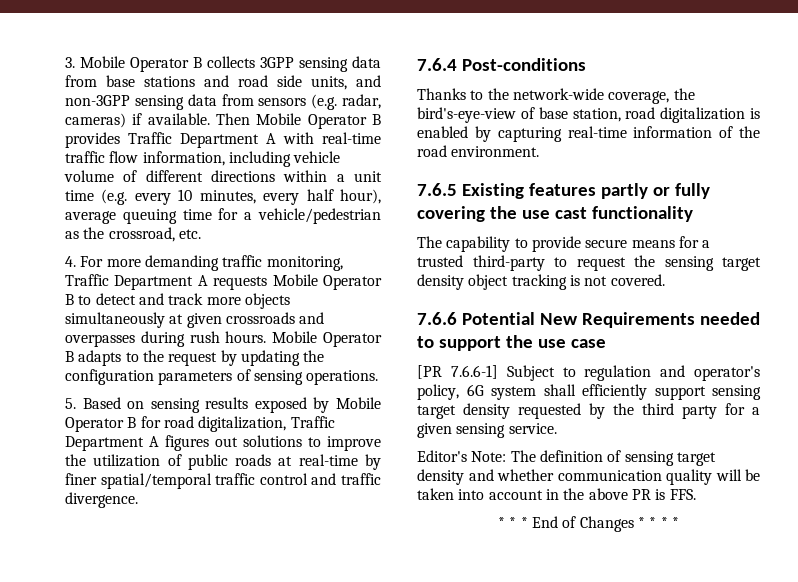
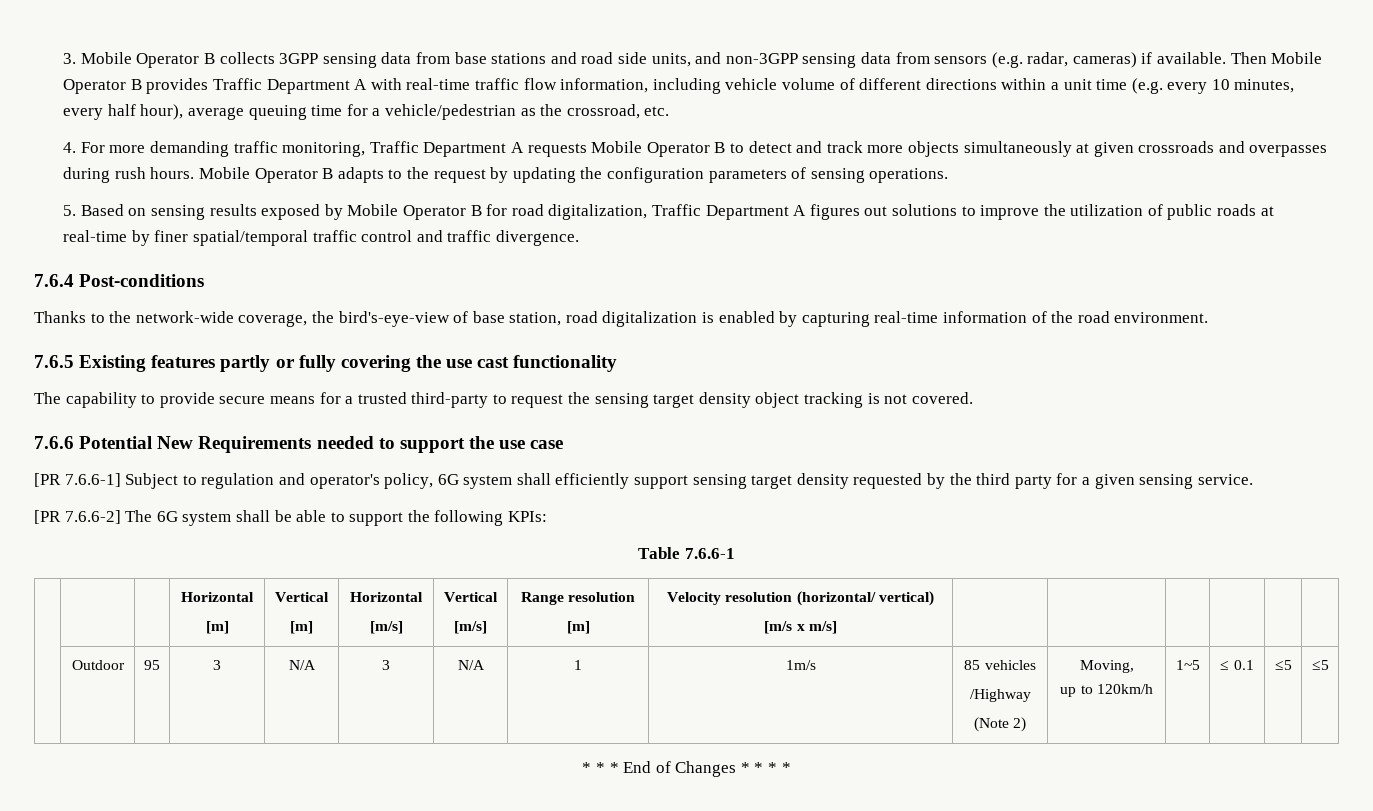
[417,450,716,466] [417,469,760,485] [417,488,696,500] Editor's Note: The definition of sensing target density and whether communication quality will be taken into account in the above PR is FFS. -> [34,510,548,526] [638,547,735,559] [181,592,254,602] [205,621,229,634] [275,592,329,602] [290,621,313,634] [350,592,423,602] [369,621,403,634] [444,592,498,602] [454,621,487,634] [520,592,636,605] [566,621,590,634] [667,591,934,606] [764,621,837,634] [71,660,125,670] [144,660,160,670] [213,660,221,670] [288,660,316,670] [382,660,390,670] [457,660,485,670] [574,660,582,670] [785,660,816,670] [964,660,1036,670] [969,689,1031,702] [973,717,1027,732] [1079,660,1134,673] [1060,684,1153,697] [1175,660,1200,670] [1220,660,1254,670] [1274,660,1292,670] [1311,660,1329,670] [PR 7.6.6-2] The 6G system shall be able to support the following KPIs: // Table 7.6.6-1 // | | | Horizontal // [m] | Vertical // [m] | Horizontal // [m/s] | Vertical // [m/s] | Range resolution // [m] | Velocity resolution (horizontal/ vertical) // [m/s x m/s] | | | | | | // | Outdoor | 95 | 3 | N/A | 3 | N/A | 1 | 1m/s | 85 vehicles // /Highway // (Note 2) | Moving, // up to 120km/h | 1~5 | ≤ 0.1 | ≤5 | ≤5

